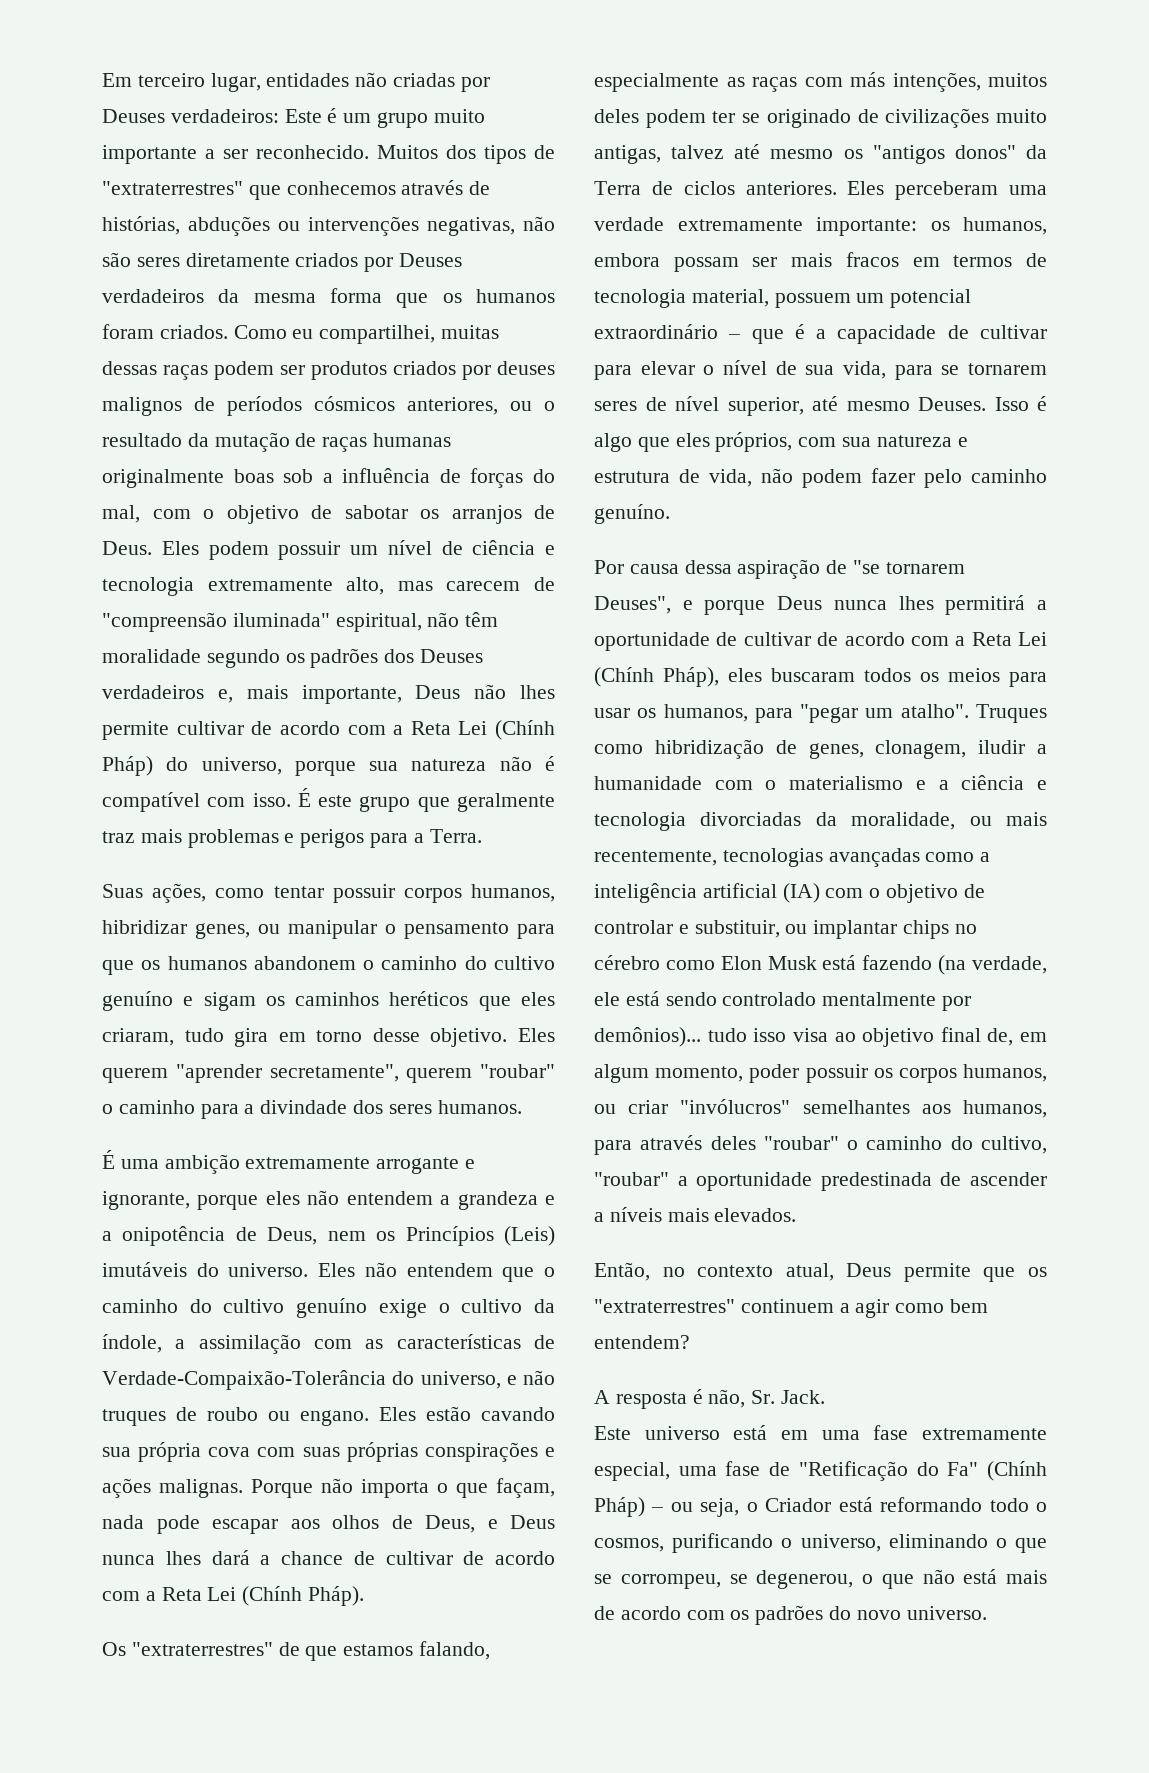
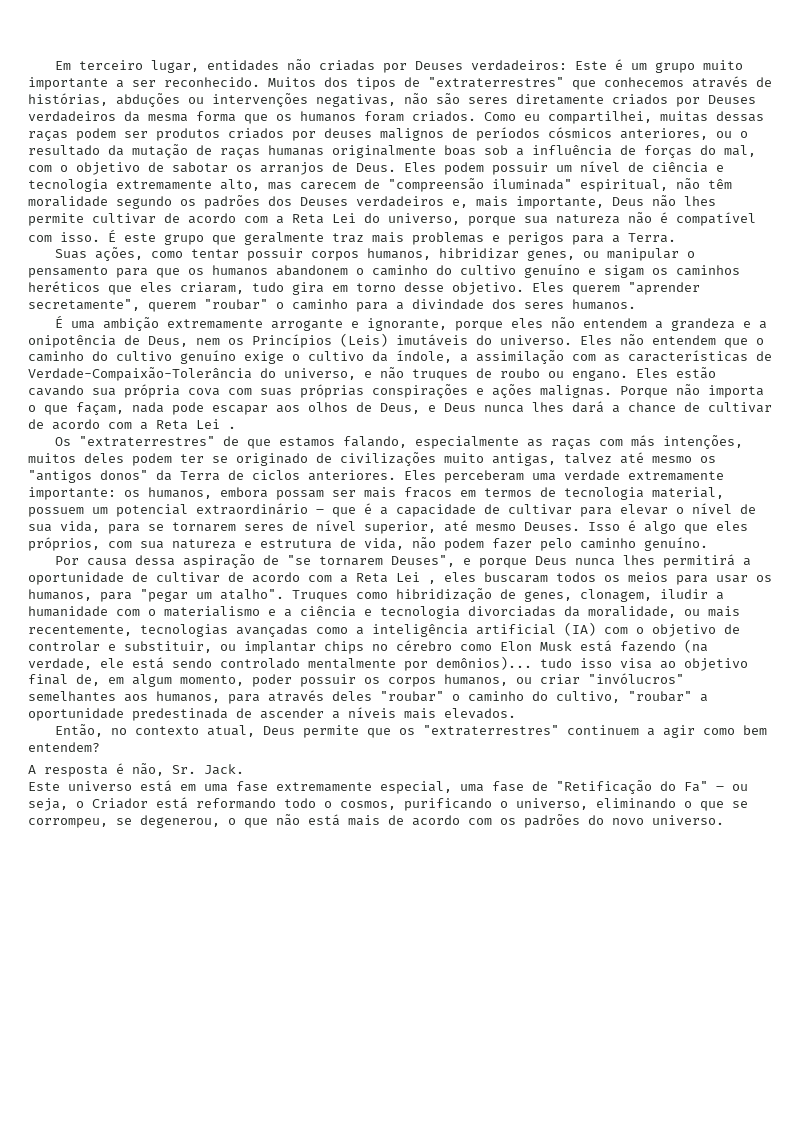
[495,720,555,740] [102,756,153,776] (Chính Pháp) -> (356, 218) none
[242,1586,365,1606] (Chính Pháp). -> [228,426,236,429] .
[594,667,719,687] (Chính Pháp), -> [428,580,436,584] ,
[987,1461,1047,1481] [594,1497,645,1517] (Chính Pháp) -> (708, 786) none

